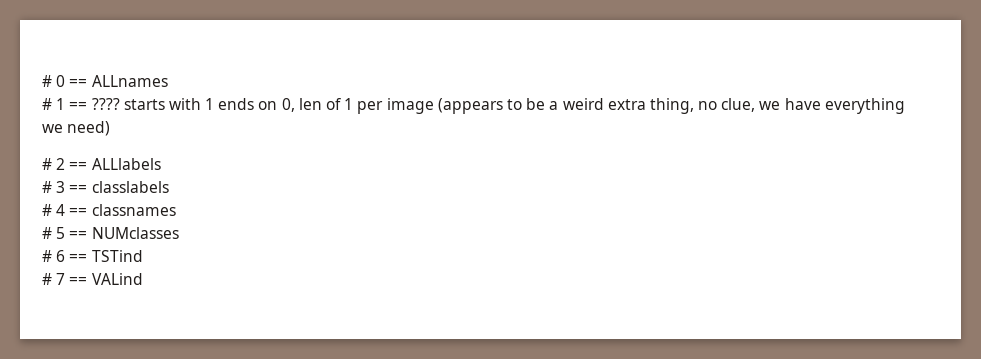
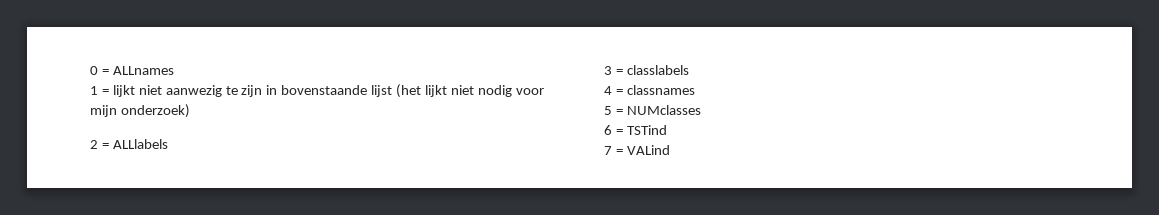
[42,75,168,87] [42,98,905,114] [42,121,111,136] [42,158,161,170] [42,181,169,193] [42,204,176,216] [42,227,179,239] [42,250,143,262] [42,273,88,285] # 0 == ALLnames // # 1 == ???? starts with 1 ends on 0, len of 1 per image (appears to be a weird extra thing, no clue, we have everything we need) // # 2 == ALLlabels // # 3 == classlabels // # 4 == classnames // # 5 == NUMclasses // # 6 == TSTind // # 7 == -> [90,66,174,75] [90,84,544,98] [90,104,190,118] [90,139,168,149] [604,65,689,75] [604,85,695,95] [604,105,701,115] [604,125,667,135] [604,146,623,155] 0 = ALLnames // 1 = lijkt niet aanwezig te zijn in bovenstaande lijst (het lijkt niet nodig voor mijn onderzoek) // 2 = ALLlabels // 3 = classlabels // 4 = classnames // 5 = NUMclasses // 6 = TSTind // 7 =

